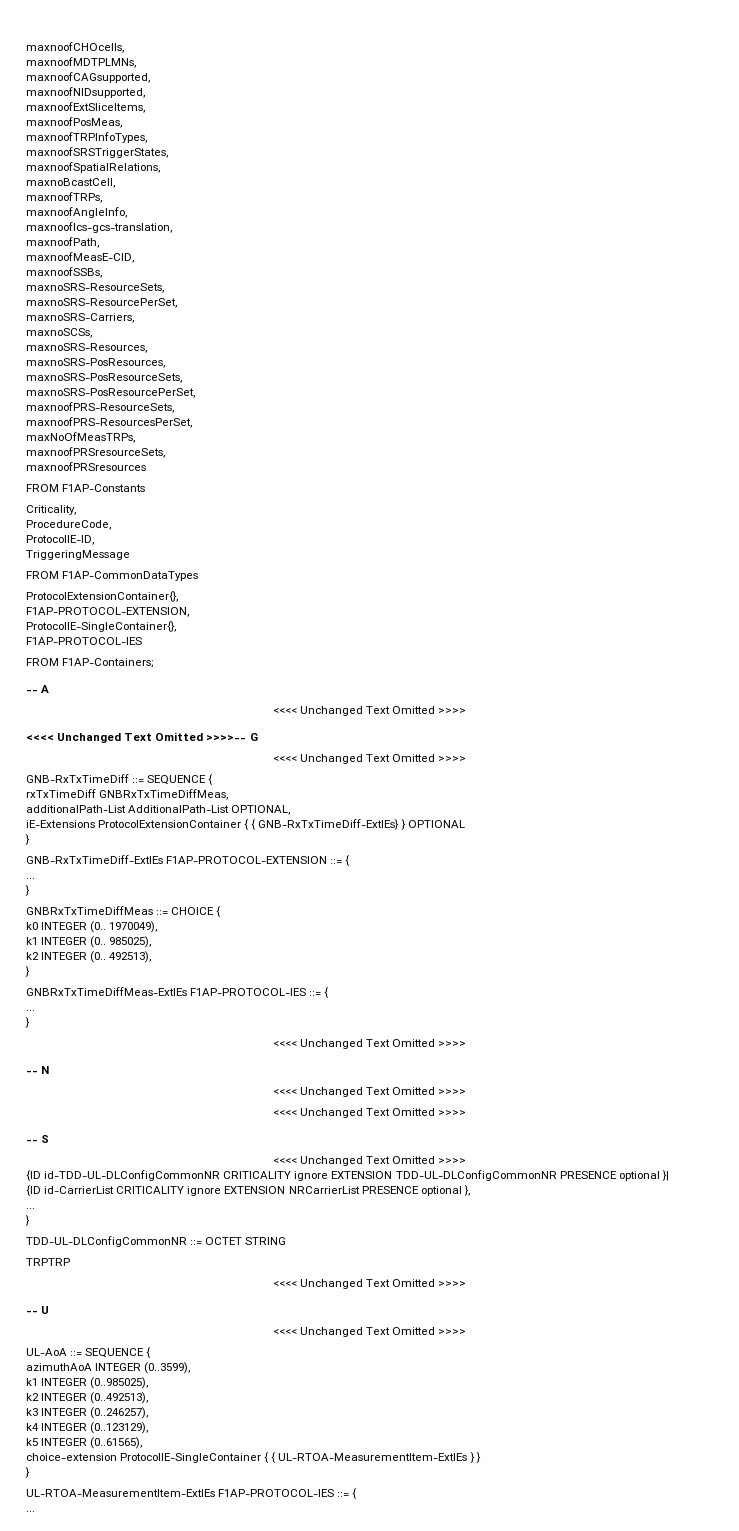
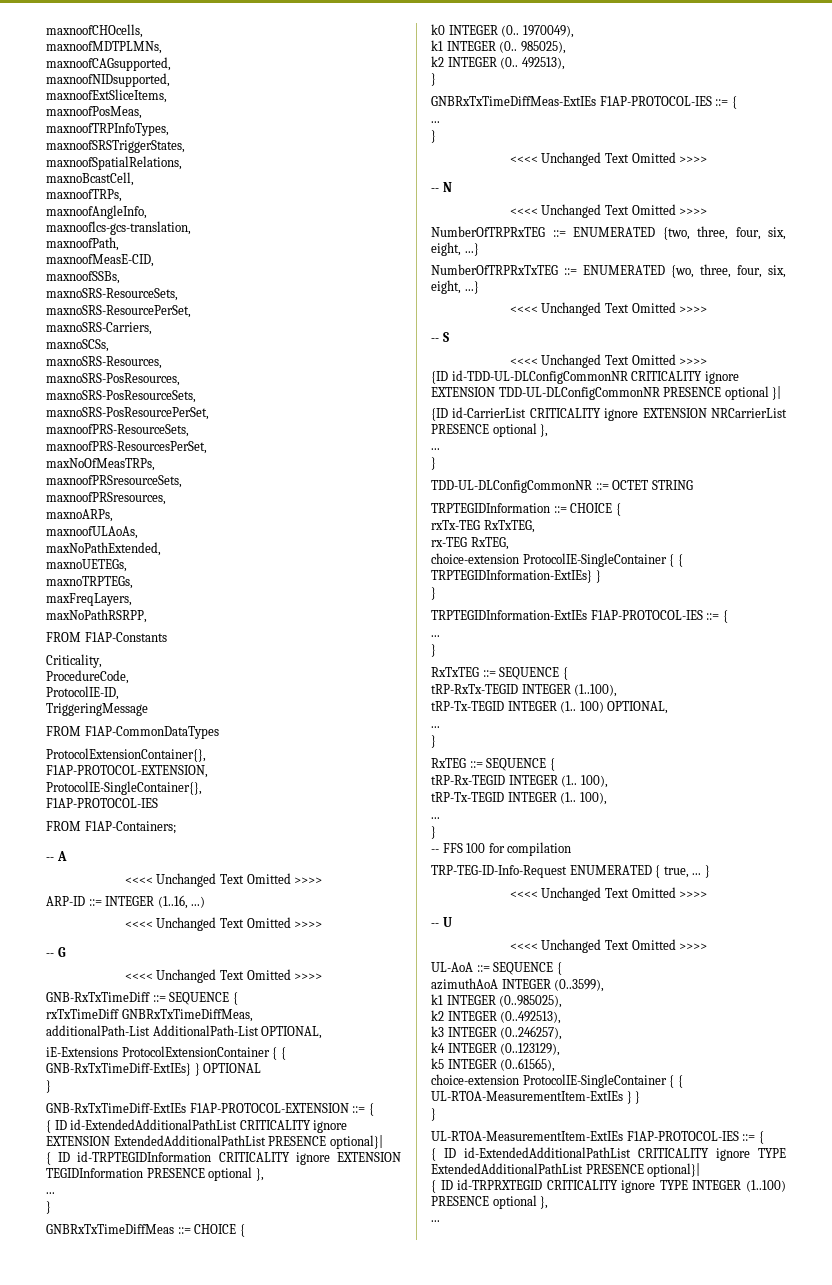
[26,462,146,471] maxnoofPRSresources -> [46,492,166,505] [46,509,113,522] [46,526,138,539] [46,542,161,556] [46,559,127,572] [46,576,133,589] [46,593,132,606] [46,609,147,623] maxnoofPRSresources, // maxnoARPs, // maxnoofULAoAs, // maxNoPathExtended, // maxnoUETEGs, // maxnoTRPTEGs, // maxFreqLayers, // maxNoPathRSRPP,
[26,732,247,743] // <<<< Unchanged Text Omitted >>>>-- -> [46,895,206,909] [124,917,323,931] [46,953,54,957] // ARP-ID ::= INTEGER (1..16, ...) // <<<< Unchanged Text Omitted >>>> // --
(351, 860) none -> [46,1119,348,1133] [46,1135,383,1149] [46,1151,401,1165] [46,1167,264,1181] // { ID id-ExtendedAdditionalPathList CRITICALITY ignore EXTENSION ExtendedAdditionalPathList PRESENCE optional}| // { ID id-TRPTEGIDInformation CRITICALITY ignore EXTENSION TEGIDInformation PRESENCE optional },
(467, 1092) none -> [431,226,786,240] [431,242,479,256] [431,264,786,278] [431,280,479,294] // NumberOfTRPRxTEG ::= ENUMERATED {two, three, four, six, eight, ...} // NumberOfTRPRxTxTEG ::= ENUMERATED {wo, three, four, six, eight, ...}
[26,1258,70,1266] TRPTRP -> [431,503,621,516] [431,520,535,533] [431,537,509,550] [431,553,683,567] [431,570,601,583] [431,587,436,600] [431,610,728,623] [431,635,440,637] [431,644,436,657] [431,667,568,680] [431,684,618,697] [431,701,669,714] [431,726,440,728] [431,735,436,748] [431,758,555,771] [431,775,608,788] [431,792,607,805] [431,817,440,819] [431,826,436,839] [431,842,572,856] [431,865,710,878] TRPTEGIDInformation ::= CHOICE { // rxTx-TEG RxTxTEG, // rx-TEG RxTEG, // choice-extension ProtocolIE-SingleContainer { { TRPTEGIDInformation-ExtIEs} } // } // TRPTEGIDInformation-ExtIEs F1AP-PROTOCOL-IES ::= { // ... // } // RxTxTEG ::= SEQUENCE { // tRP-RxTx-TEGID INTEGER (1..100), // tRP-Tx-TEGID INTEGER (1.. 100) OPTIONAL, // ... // } // RxTEG ::= SEQUENCE { // tRP-Rx-TEGID INTEGER (1.. 100), // tRP-Tx-TEGID INTEGER (1.. 100), // ... // } // -- FFS 100 for compilation // TRP-TEG-ID-Info-Request ENUMERATED { true, ... }
(358, 1493) none -> [431,1147,786,1161] [431,1163,701,1177] [431,1179,786,1193] [431,1195,549,1209] // { ID id-ExtendedAdditionalPathList CRITICALITY ignore TYPE ExtendedAdditionalPathList PRESENCE optional}| // { ID id-TRPRXTEGID CRITICALITY ignore TYPE INTEGER (1..100) PRESENCE optional },

